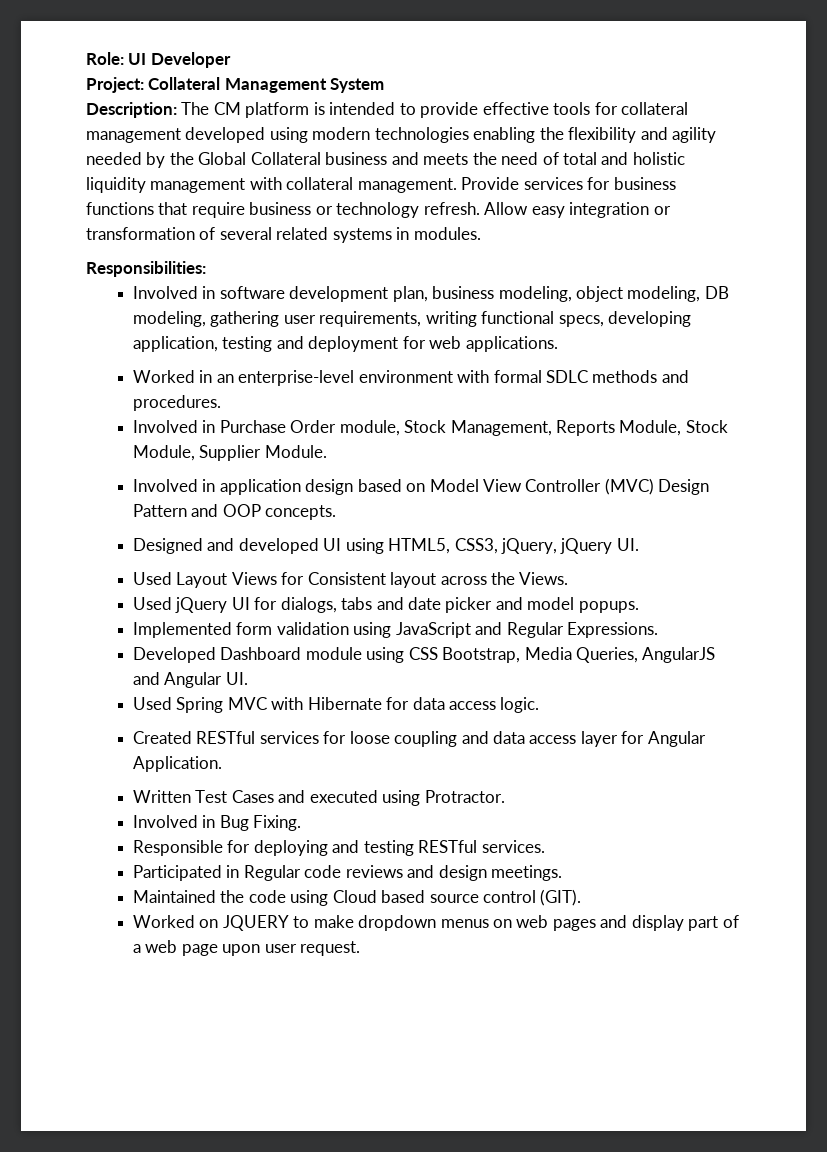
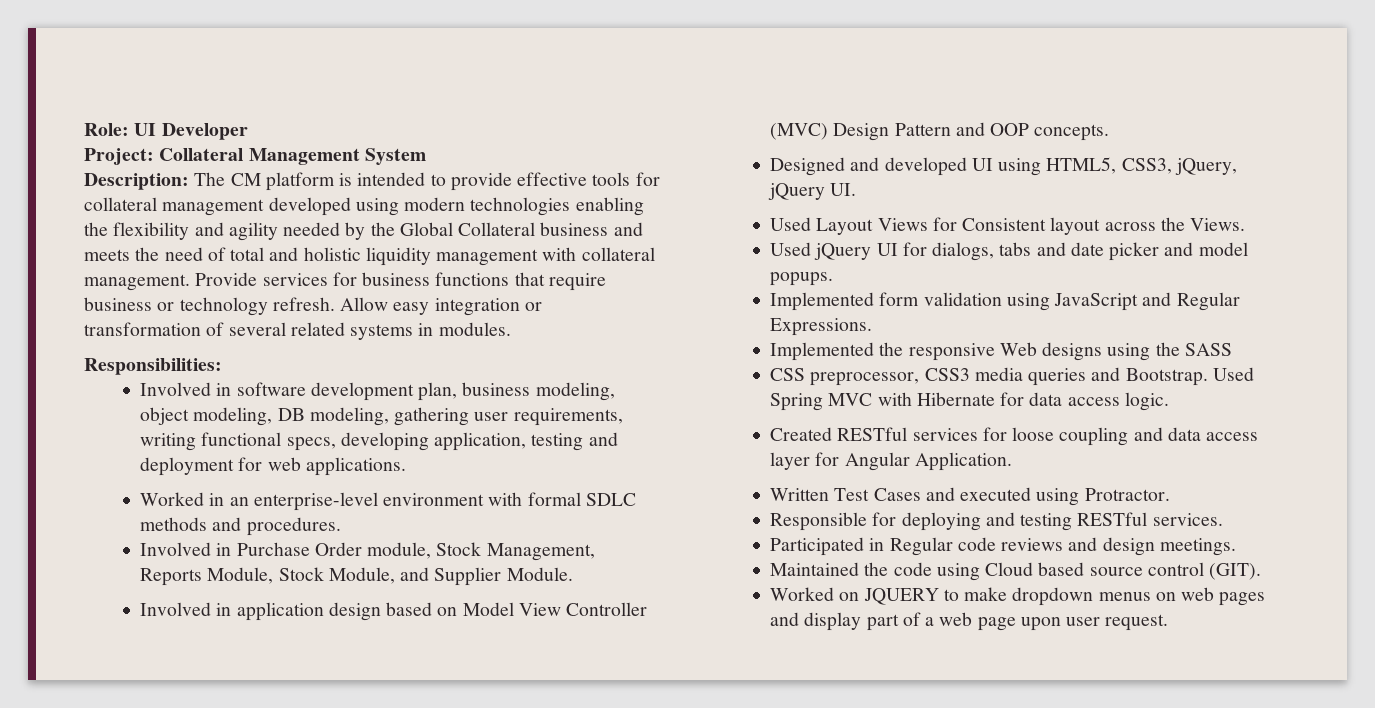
(195, 453) none -> [400,567,430,581] and
[132,647,716,663] [132,672,248,688] Developed Dashboard module using CSS Bootstrap, Media Queries, AngularJS and Angular UI. // -> [770,342,1232,361] [770,367,1208,386] Implemented the responsive Web designs using the SASS // CSS preprocessor, CSS3 media queries and Bootstrap.
[132,815,302,831] // Involved in Bug Fixing. -> (1170, 494) none

